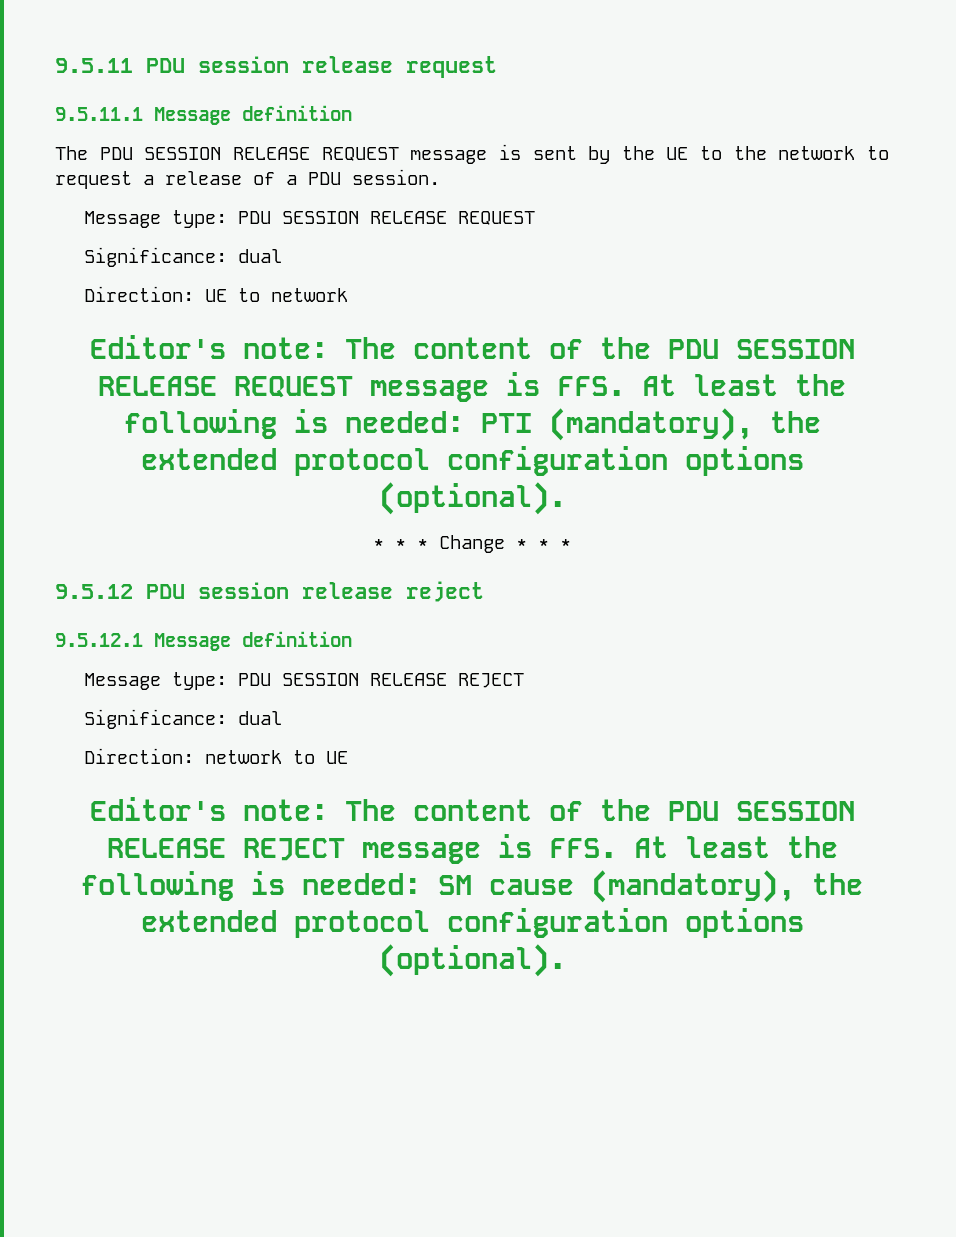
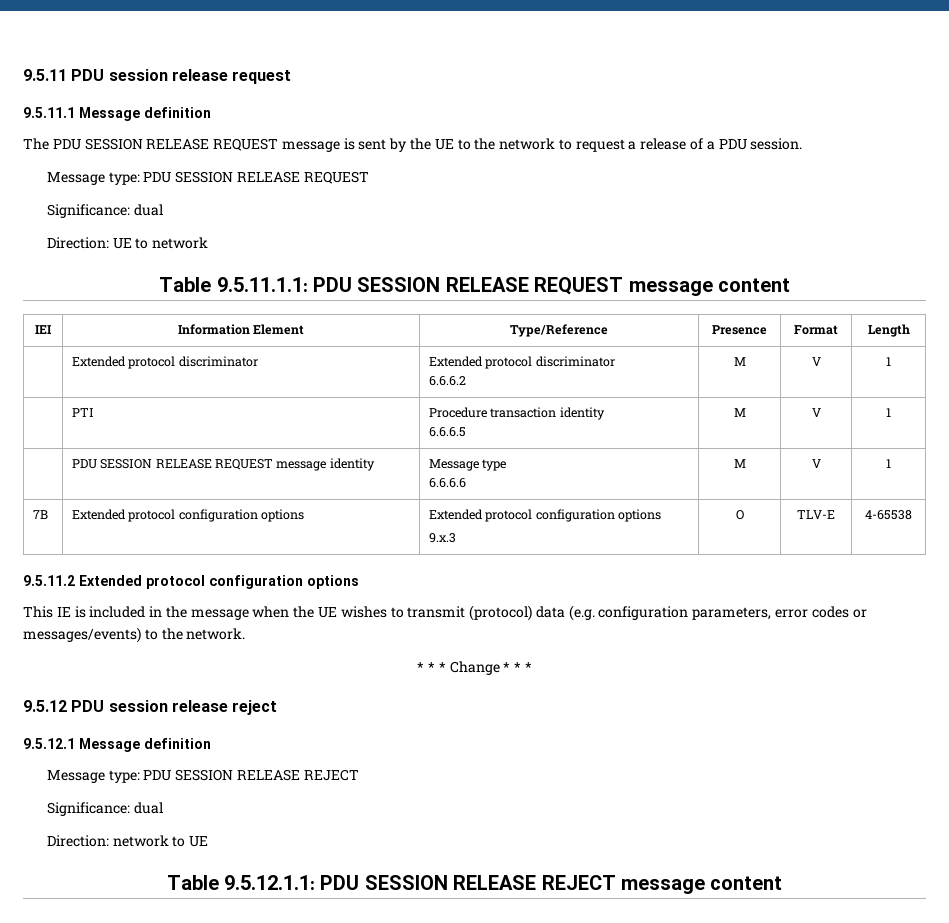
[89,335,855,359] [98,372,846,402] [123,408,821,441] [140,446,804,476] [378,482,566,515] Editor's note: The content of the PDU SESSION RELEASE REQUEST message is FFS. At least the following is needed: PTI (mandatory), the extended protocol configuration options (optional). -> [159,277,790,296] [35,325,52,334] [177,324,305,335] [510,324,608,337] [712,325,767,335] [794,325,838,335] [867,324,910,337] [71,356,258,369] [428,356,615,369] [428,376,466,386] [733,357,746,366] [811,357,821,366] [886,357,891,366] [71,408,94,417] [428,407,605,420] [428,427,466,437] [733,408,746,417] [811,408,821,417] [886,408,891,417] [71,458,375,471] [428,459,507,471] [428,478,466,488] [733,459,746,468] [811,459,821,468] [886,459,891,468] [32,510,48,519] [71,509,304,522] [428,509,661,522] [428,533,456,543] [735,510,744,520] [797,510,835,519] [865,510,912,520] [23,575,359,589] [23,605,867,621] [23,627,246,643] Table 9.5.11.1.1: PDU SESSION RELEASE REQUEST message content // IEI | Information Element | Type/Reference | Presence | Format | Length // | Extended protocol discriminator | Extended protocol discriminator // 6.6.6.2 | M | V | 1 // | PTI | Procedure transaction identity // 6.6.6.5 | M | V | 1 // | PDU SESSION RELEASE REQUEST message identity | Message type // 6.6.6.6 | M | V | 1 // 7B | Extended protocol configuration options | Extended protocol configuration options // 9.x.3 | O | TLV-E | 4-65538 // 9.5.11.2 Extended protocol configuration options // This IE is included in the message when the UE wishes to transmit (protocol) data (e.g. configuration parameters, error codes or messages/events) to the network.
[89,797,651,821] Editor's note: The content of the -> [166,875,315,890] Table 9.5.12.1.1:
[497,834,838,858] [81,870,863,903] [140,908,804,938] [378,944,566,977] is FFS. At least the following is needed: SM cause (mandatory), the extended protocol configuration options (optional). -> [710,876,783,890] content

